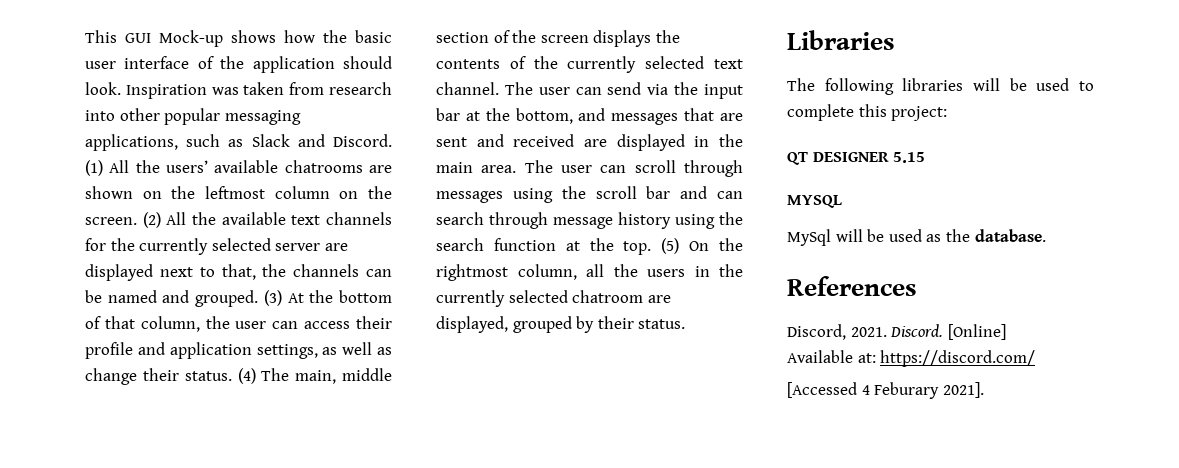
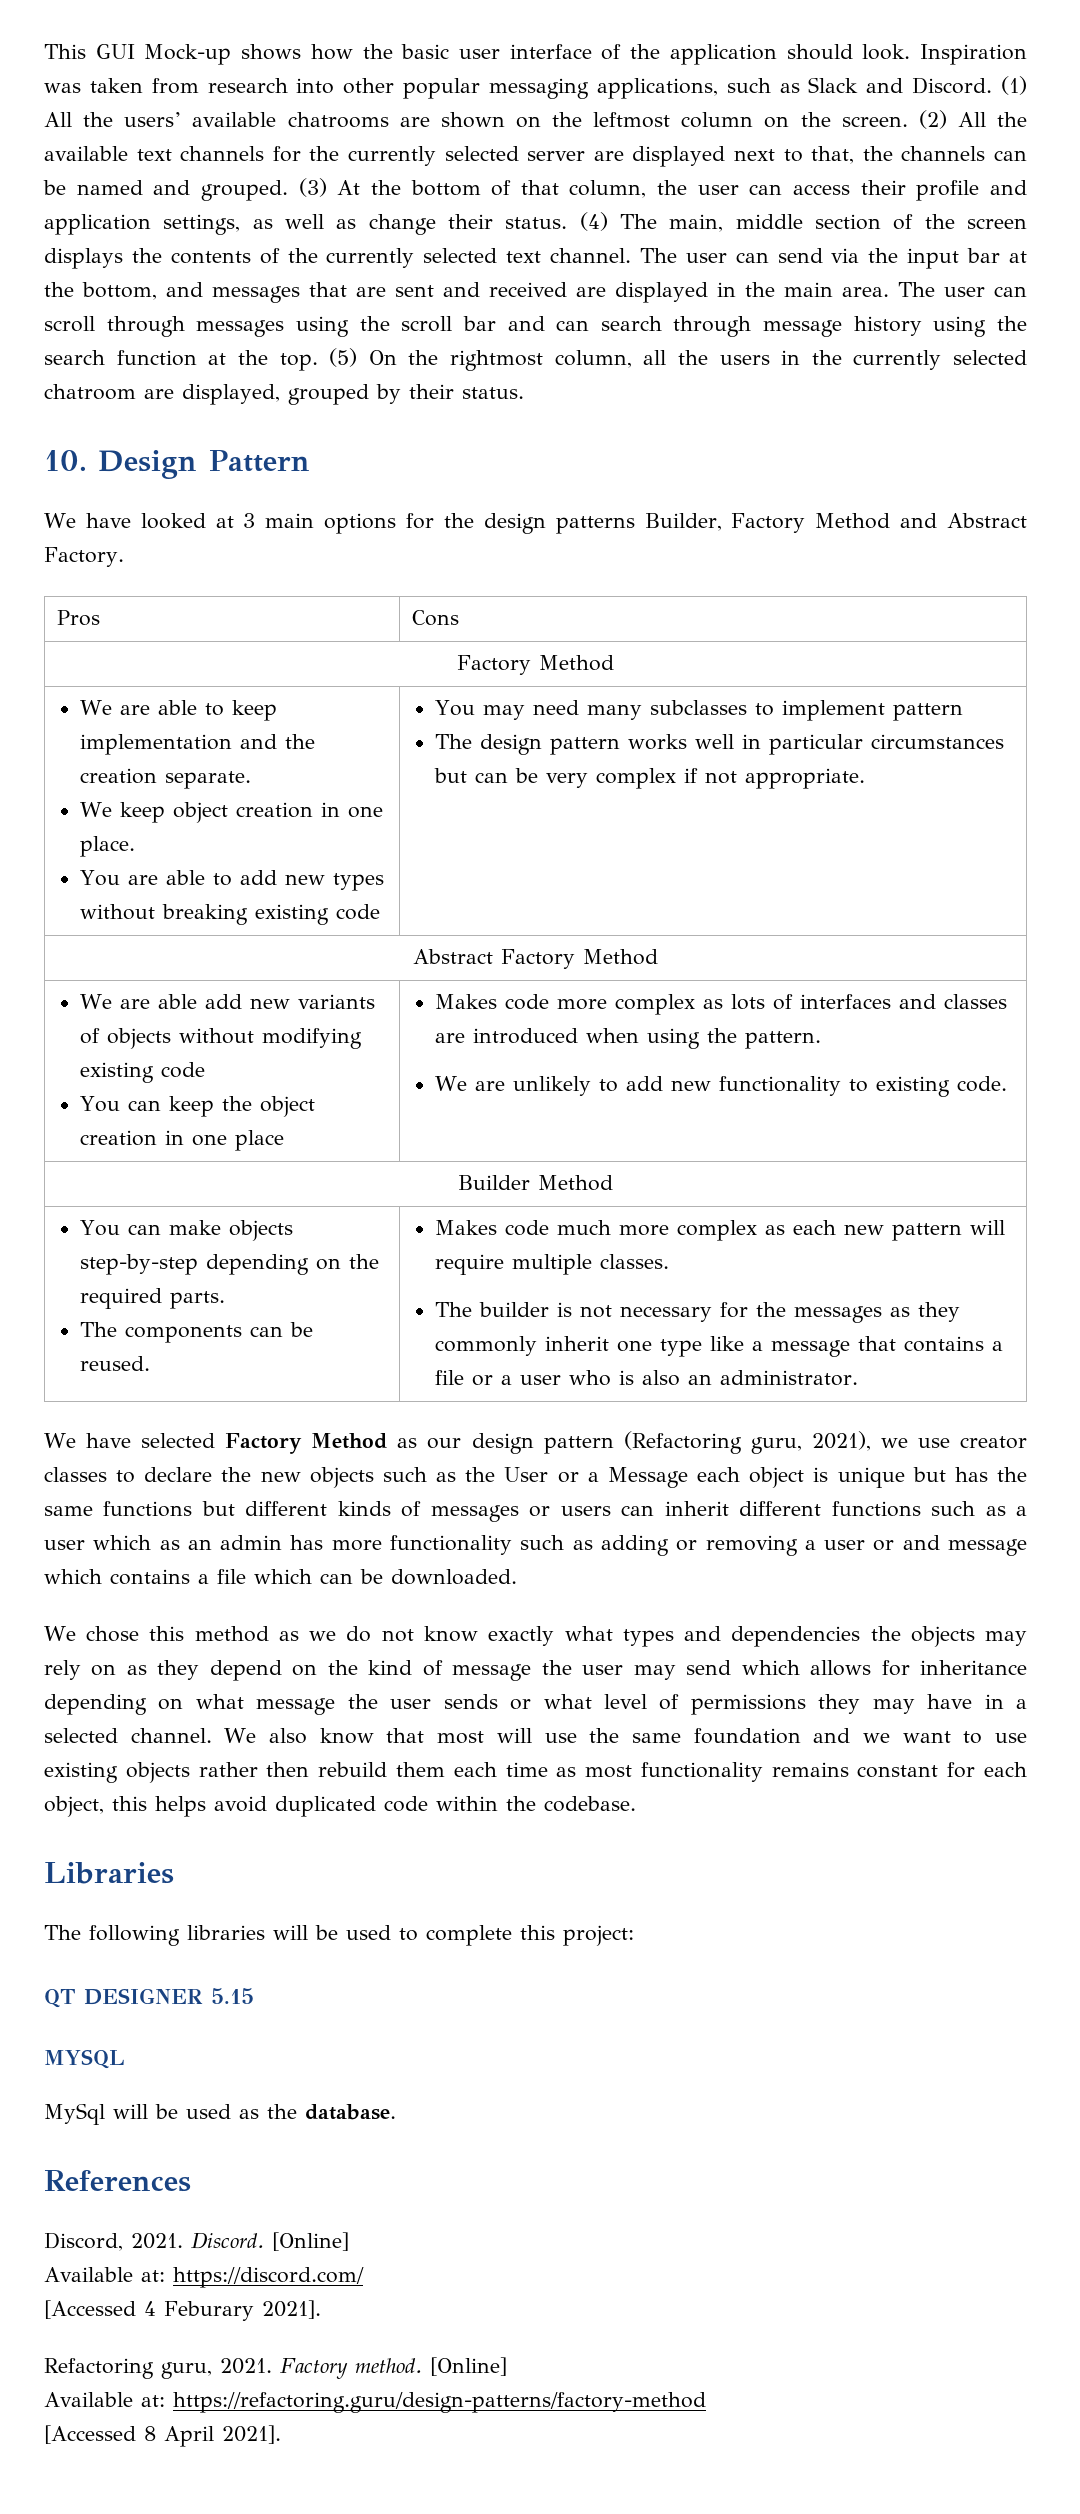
(686, 324) none -> [44,450,310,479] [44,513,1027,534] [44,547,124,567] [56,610,100,626] [411,610,459,626] [457,655,614,675] [80,700,278,721] [80,734,316,755] [80,768,252,789] [80,802,384,823] [80,836,136,857] [80,870,385,891] [80,904,381,925] [435,700,964,721] [435,734,1005,755] [434,768,866,789] [413,949,658,969] [80,994,376,1009] [80,1028,363,1049] [80,1062,206,1083] [80,1096,316,1117] [80,1130,285,1151] [435,994,1008,1015] [435,1028,822,1049] [435,1076,1008,1097] [458,1175,613,1191] [80,1220,294,1241] [80,1254,380,1275] [80,1288,226,1309] [80,1322,314,1343] [80,1356,151,1371] [435,1220,1006,1241] [435,1254,670,1275] [435,1302,961,1323] [435,1336,1004,1357] [435,1370,859,1386] [44,1431,1027,1454] [44,1467,1027,1488] [44,1501,1027,1522] [44,1535,1027,1556] [44,1569,517,1585] [44,1626,1027,1647] [44,1660,1028,1681] [44,1694,1027,1715] [44,1728,1027,1744] [44,1762,1028,1783] [44,1796,636,1817] // 10. Design Pattern // We have looked at 3 main options for the design patterns Builder, Factory Method and Abstract Factory. // Pros | Cons // Factory Method // We are able to keep implementation and the creation separate. // We keep object creation in one place. // You are able to add new types without breaking existing code | You may need many subclasses to implement pattern // The design pattern works well in particular circumstances but can be very complex if not appropriate. // Abstract Factory Method // We are able add new variants of objects without modifying existing code // You can keep the object creation in one place | Makes code more complex as lots of interfaces and classes are introduced when using the pattern. // We are unlikely to add new functionality to existing code. // Builder Method // You can make objects step-by-step depending on the required parts. // The components can be reused. | Makes code much more complex as each new pattern will require multiple classes. // The builder is not necessary for the messages as they commonly inherit one type like a message that contains a file or a user who is also an administrator. // We have selected Factory Method as our design pattern (Refactoring guru, 2021), we use creator classes to declare the new objects such as the User or a Message each object is unique but has the same functions but different kinds of messages or users can inherit different functions such as a user which as an admin has more functionality such as adding or removing a user or and message which contains a file which can be downloaded. // We chose this method as we do not know exactly what types and dependencies the objects may rely on as they depend on the kind of message the user may send which allows for inheritance depending on what message the user sends or what level of permissions they may have in a selected channel. We also know that most will use the same foundation and we want to use existing objects rather then rebuild them each time as most functionality remains constant for each object, this helps avoid duplicated code within the codebase.
(984, 390) none -> [44,2357,507,2379] [44,2392,706,2413] [44,2425,281,2447] // Refactoring guru, 2021. Factory method. [Online] // Available at: https://refactoring.guru/design-patterns/factory-method // [Accessed 8 April 2021].

